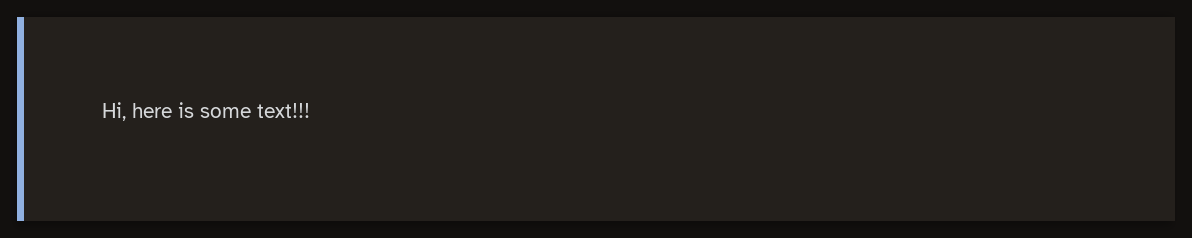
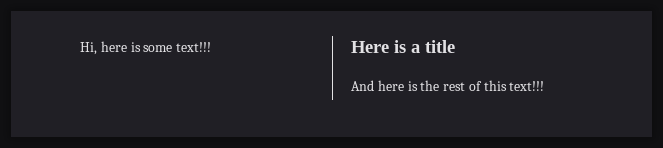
(310, 110) none -> [351,40,455,53] [351,80,545,91] // Here is a title // And here is the rest of this text!!!

